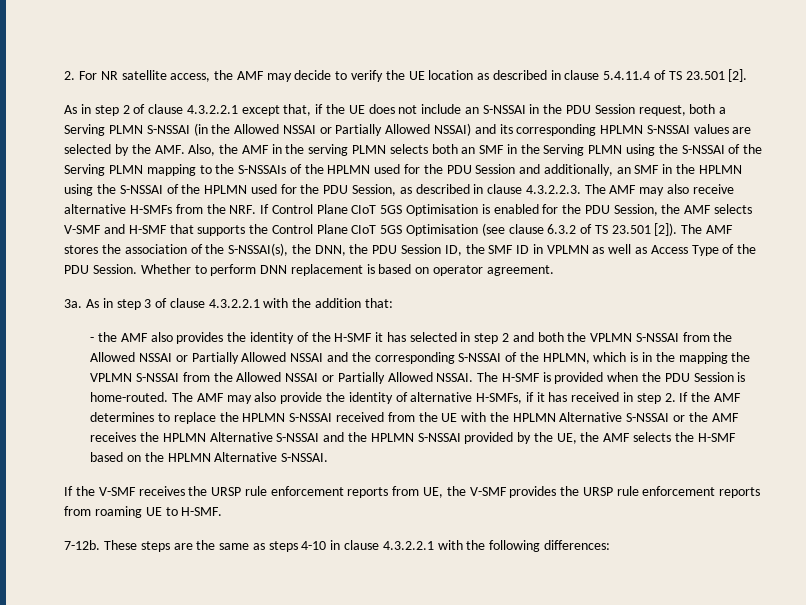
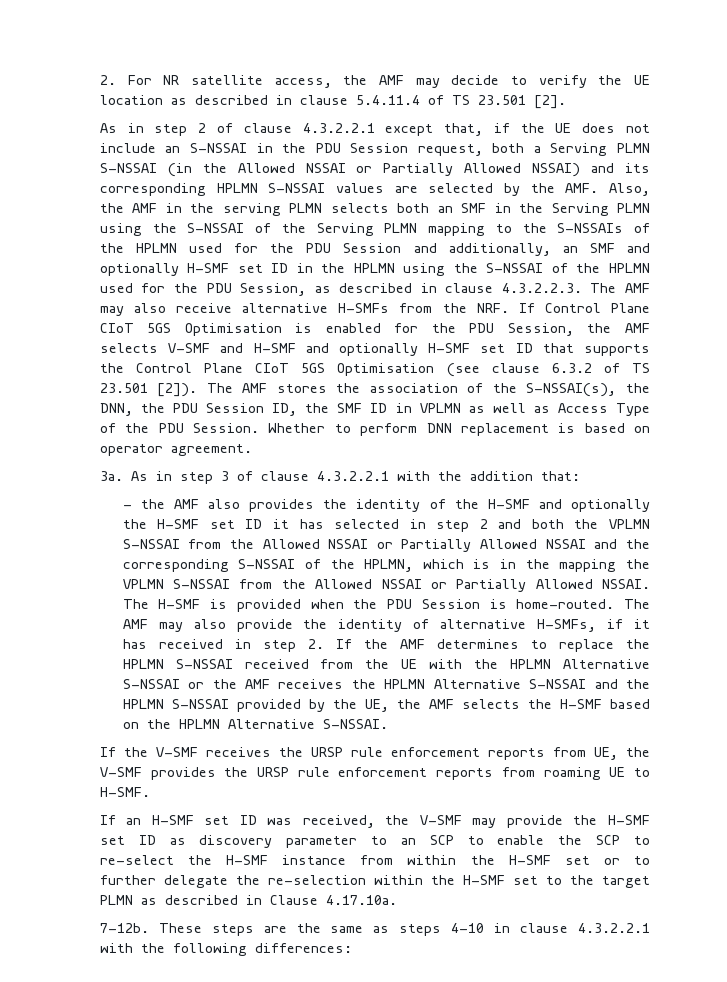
(660, 169) none -> [627,243,651,253] [99,263,289,276] and optionally H-SMF set ID
(167, 229) none -> [305,343,533,356] and optionally H-SMF set ID
(373, 337) none -> [538,499,650,512] [122,519,263,529] and optionally the H-SMF set ID
(223, 511) none -> [99,815,650,828] [99,835,651,848] [99,855,650,865] [99,875,651,888] [99,895,397,905] // If an H-SMF set ID was received, the V-SMF may provide the H-SMF set ID as discovery parameter to an SCP to enable the SCP to re-select the H-SMF instance from within the H-SMF set or to further delegate the re-selection within the H-SMF set to the target PLMN as described in Clause 4.17.10a.

